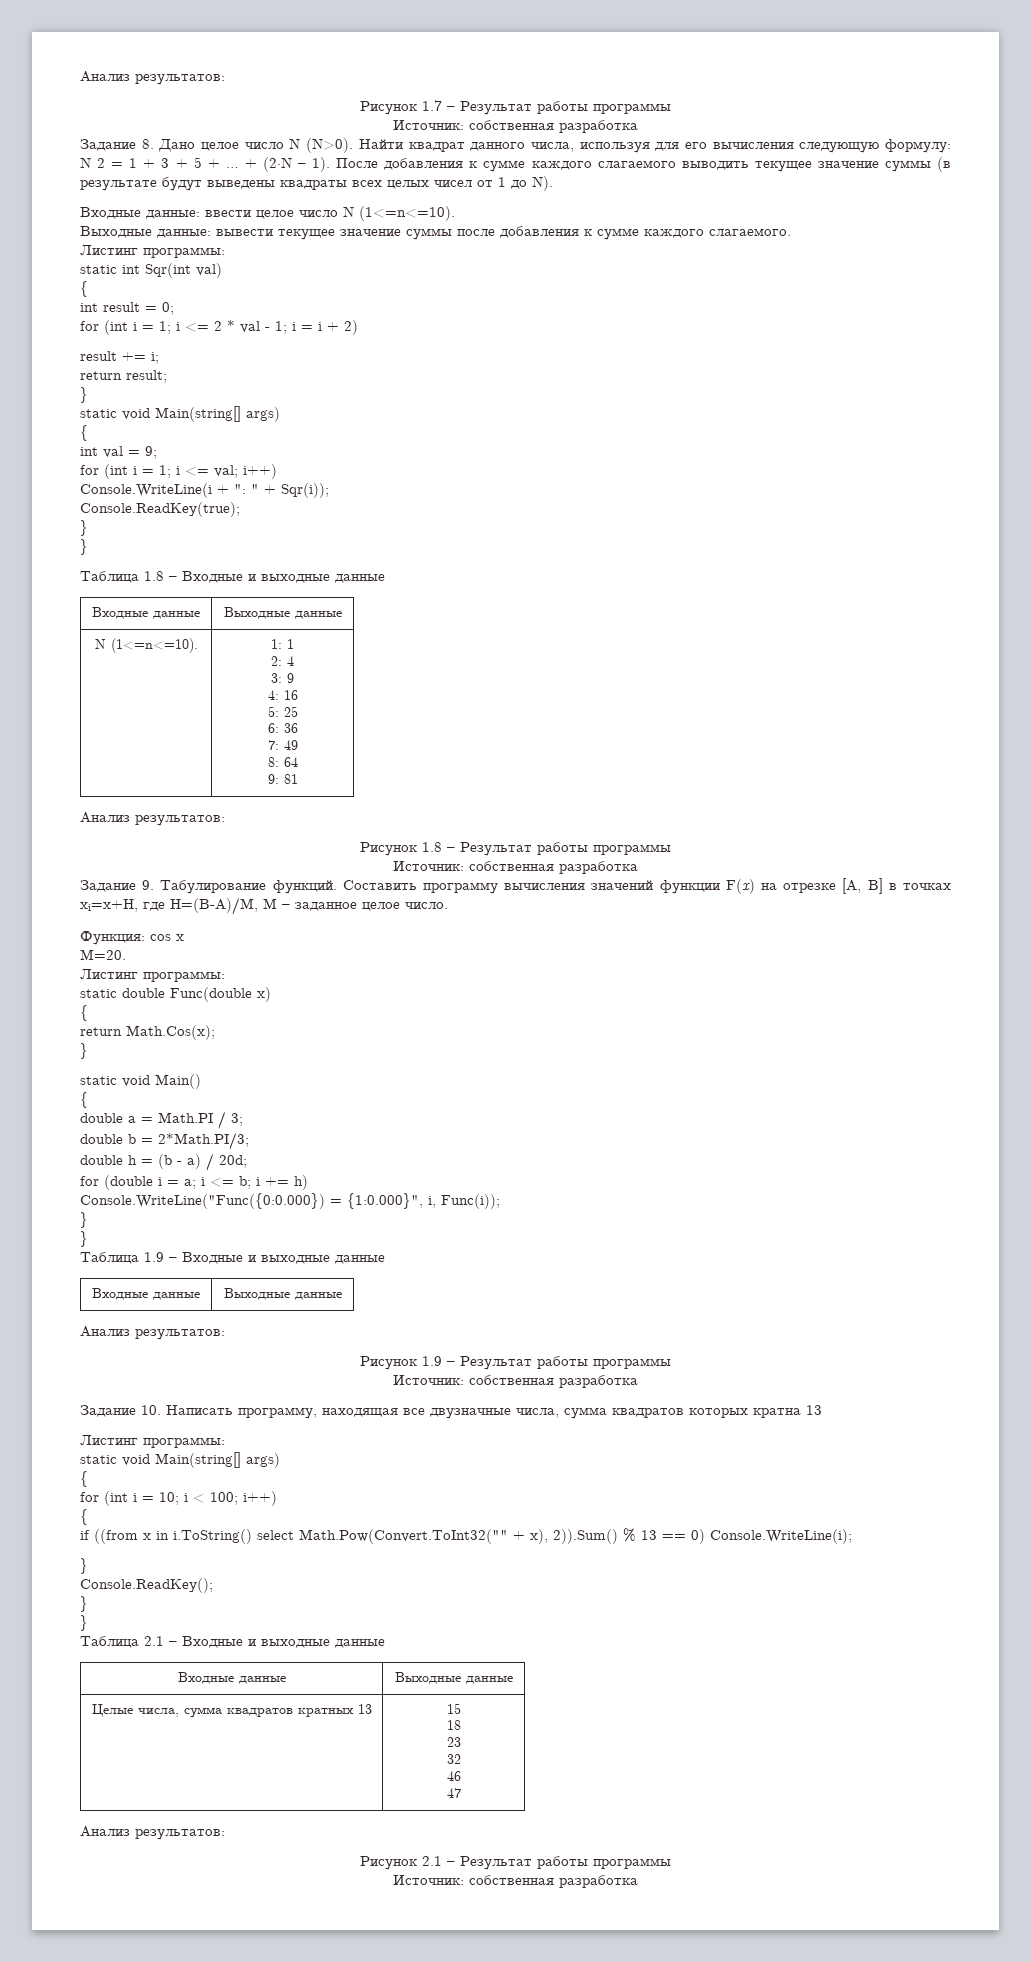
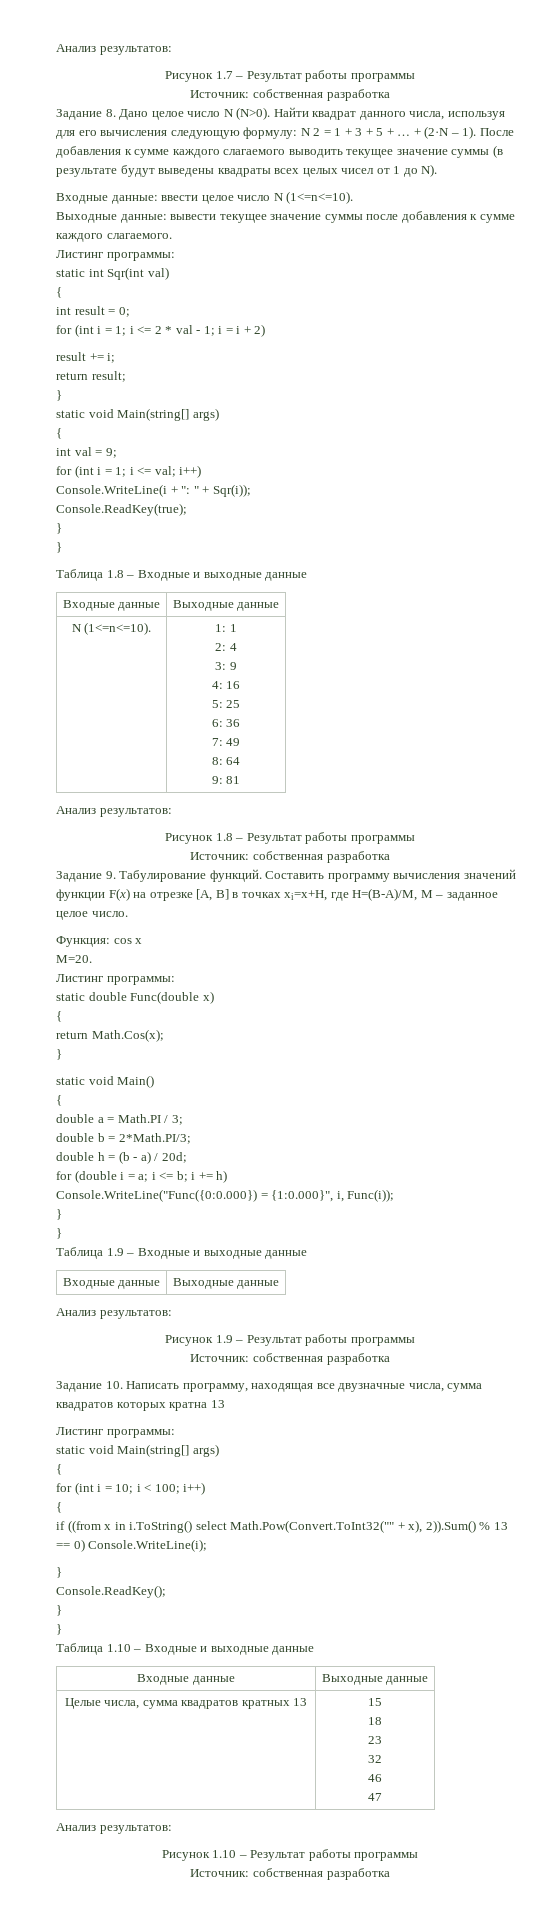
[144,1636,164,1646] 2.1 -> [106,1644,131,1652] 1.10
[422,1856,442,1866] 2.1 -> [212,1850,237,1858] 1.10

